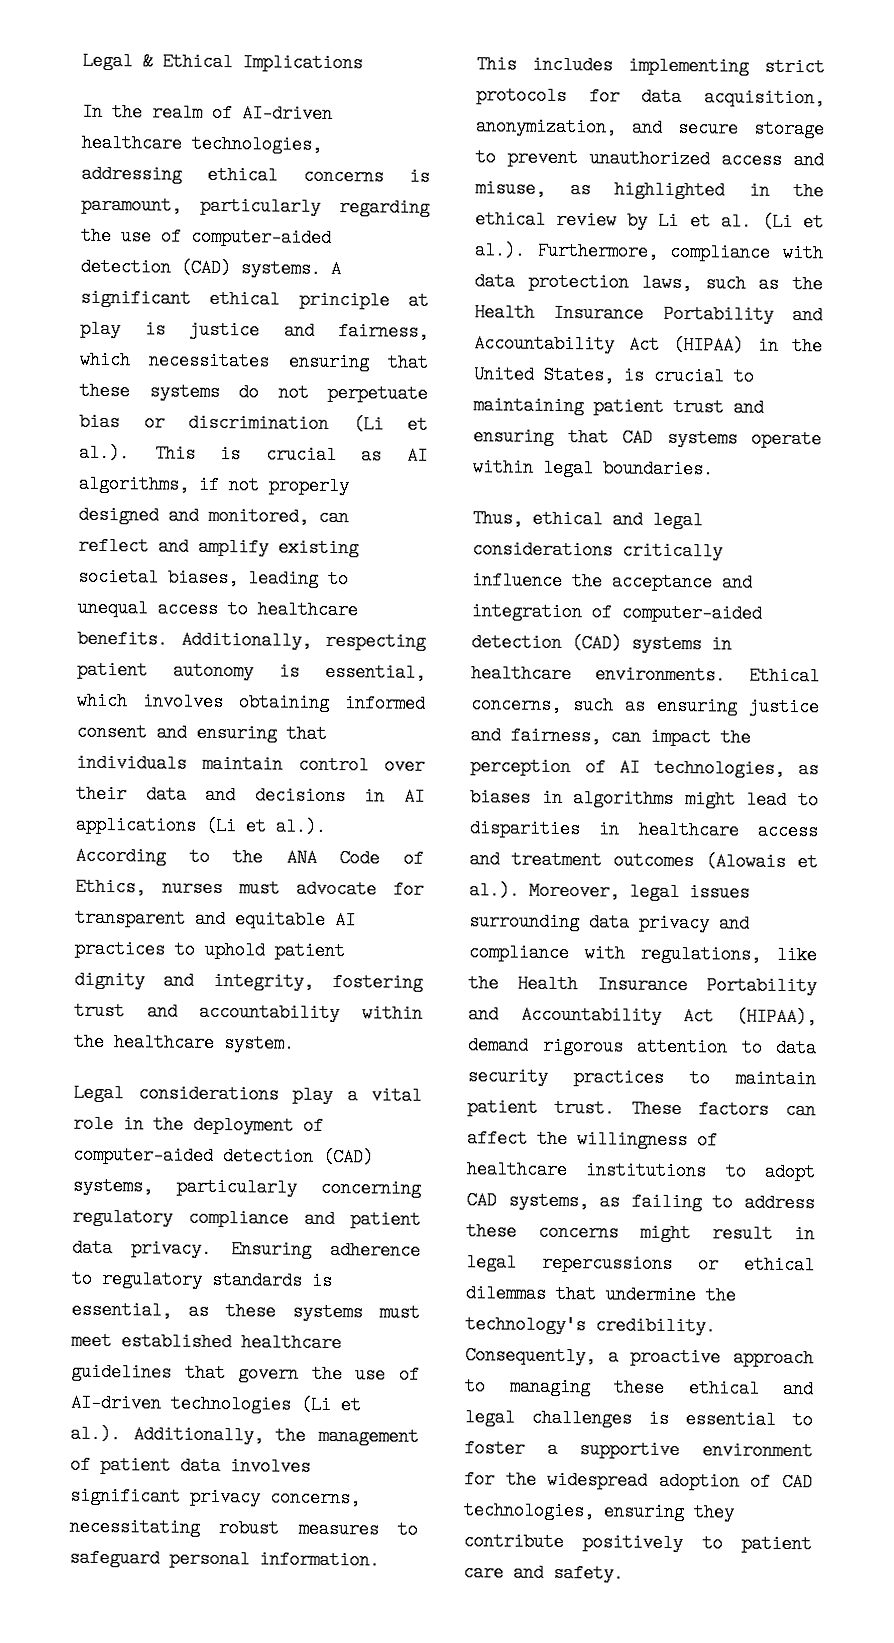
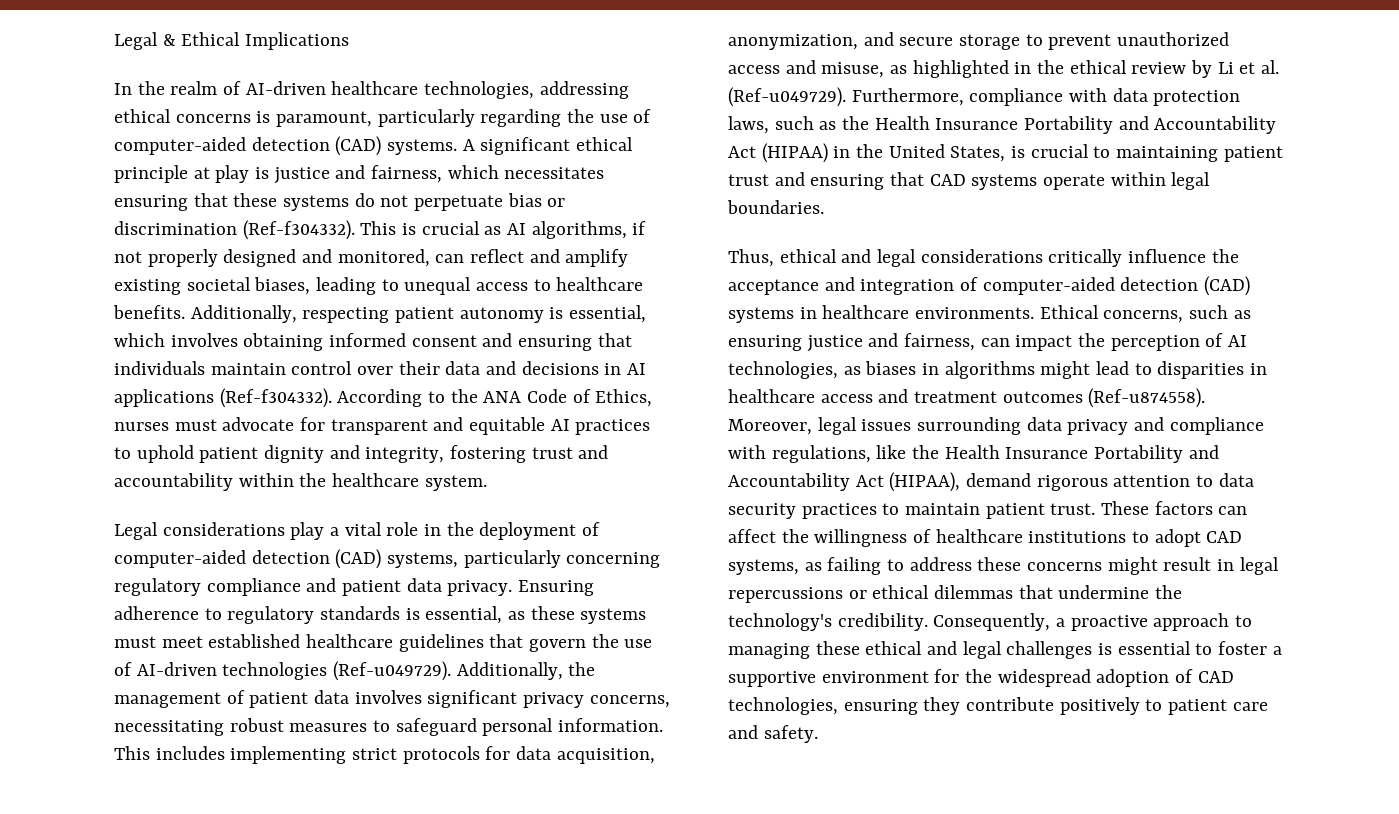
[352,415,428,434] [79,443,130,463] (Li et al.). -> [242,220,355,240] (Ref-f304332).
[205,816,327,836] (Li et al.). -> [219,388,332,408] (Ref-f304332).
[300,1395,361,1415] [70,1424,121,1444] (Li et al.). -> [333,661,452,681] (Ref-u049729).
[761,212,824,232] [474,241,526,260] (Li et al.). -> [728,87,846,107] (Ref-u049729).
[705,852,818,872] [469,881,520,900] (Alowais et al.). -> [1088,388,1206,408] (Ref-u874558).

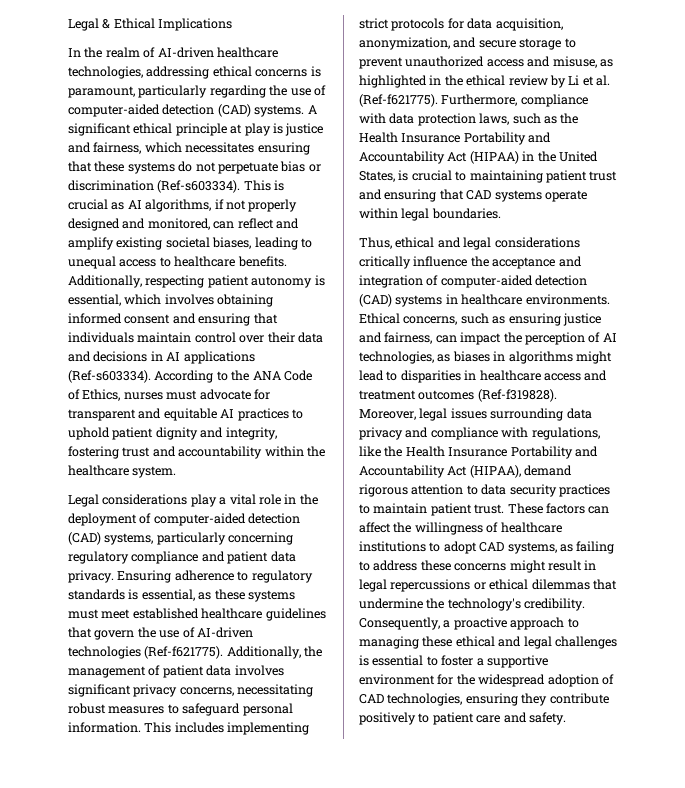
[242,220,355,240] (Ref-f304332). -> [157,180,241,193] (Ref-s603334).
[219,388,332,408] (Ref-f304332). -> [68,370,151,383] (Ref-s603334).
[333,661,452,681] (Ref-u049729). -> [144,646,224,659] (Ref-f621775).
[728,87,846,107] (Ref-u049729). -> [359,94,438,107] (Ref-f621775).
[1088,388,1206,408] (Ref-u874558). -> [477,389,557,402] (Ref-f319828).

